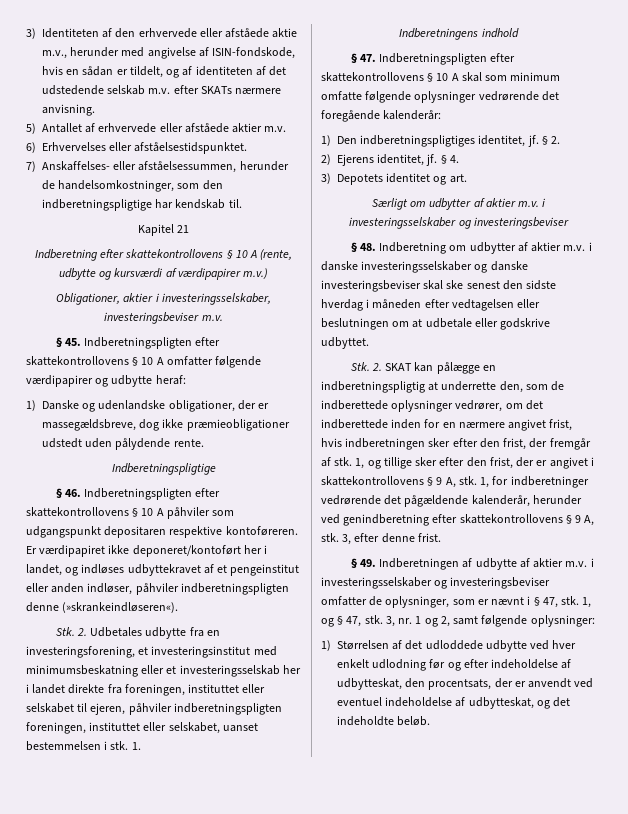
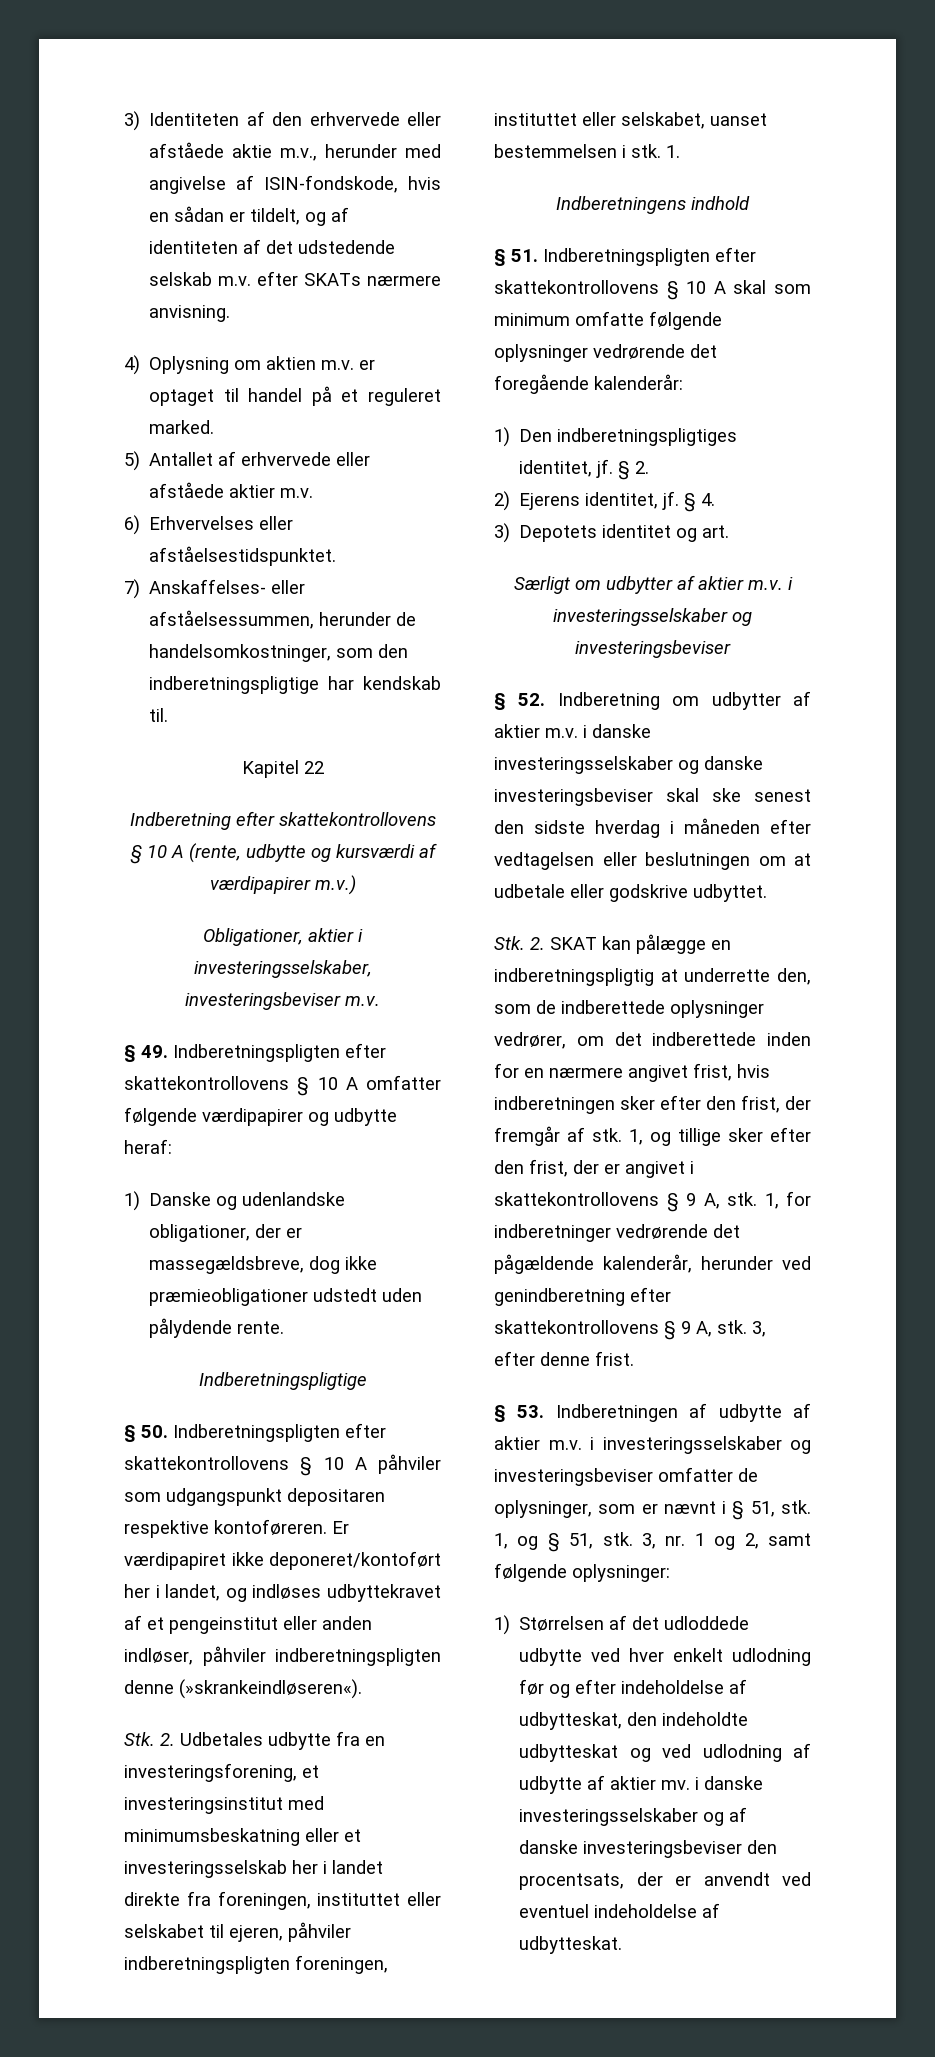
(95, 110) none -> [124,355,376,375] [149,386,441,406] [149,420,215,434] // 4) Oplysning om aktien m.v. er optaget til handel på et reguleret marked.
[177,225,190,233] 21 -> [303,761,324,774] 22
[64,338,81,346] 45. -> [141,1045,168,1058] 49.
[64,489,81,497] 46. -> [141,1425,168,1438] 50.
[359,54,376,62] 47. -> [511,249,538,262] 51.
[359,243,376,251] 48. -> [518,693,546,706] 52.
[359,559,376,567] 49. -> [517,1405,545,1418] 53.
[542,597,558,608] 47, -> [750,1501,775,1517] 51,
[346,616,362,627] 47, -> [569,1533,594,1549] 51,
(426, 683) none -> [662,1712,749,1726] [519,1743,811,1762] [519,1775,764,1794] [519,1807,748,1826] [519,1840,778,1858] indeholdte udbytteskat og ved udlodning af udbytte af aktier mv. i danske investeringsselskaber og af danske investeringsbeviser den
[468,697,571,709] [337,716,431,726] udbytteskat, og det indeholdte beløb. -> [519,1936,623,1954] udbytteskat.

